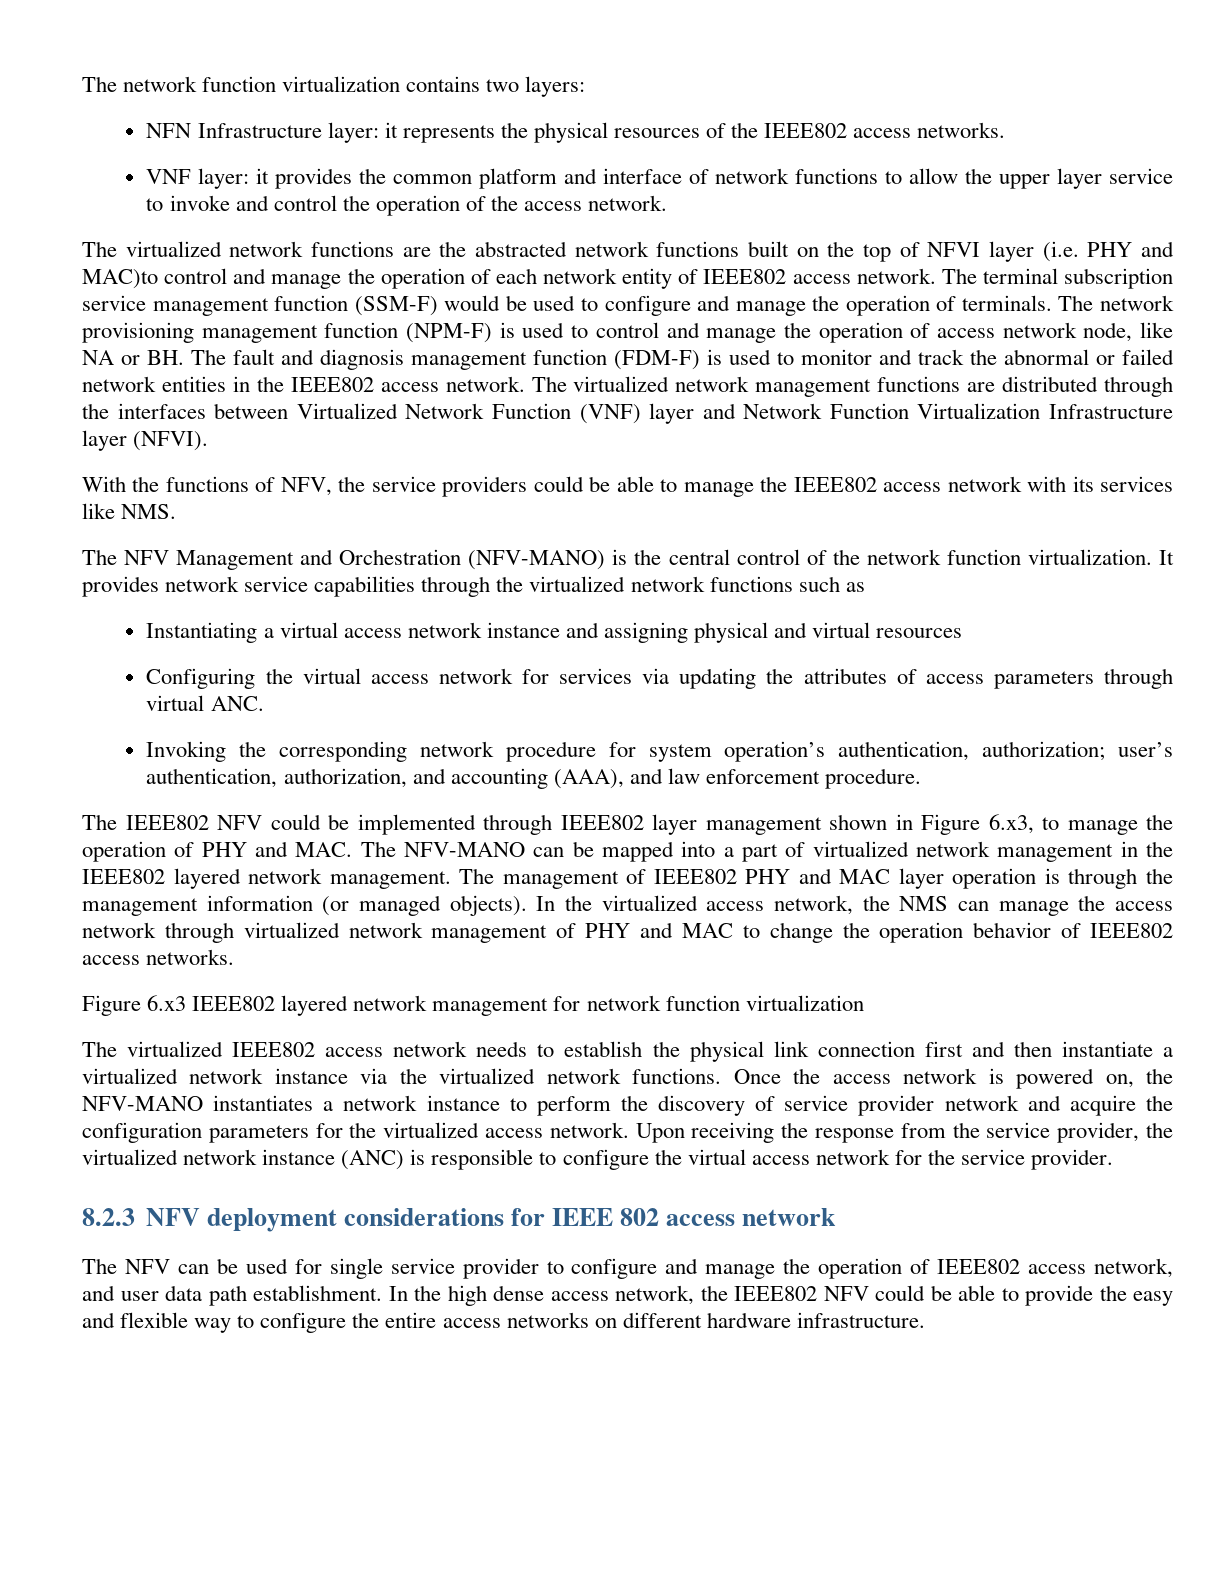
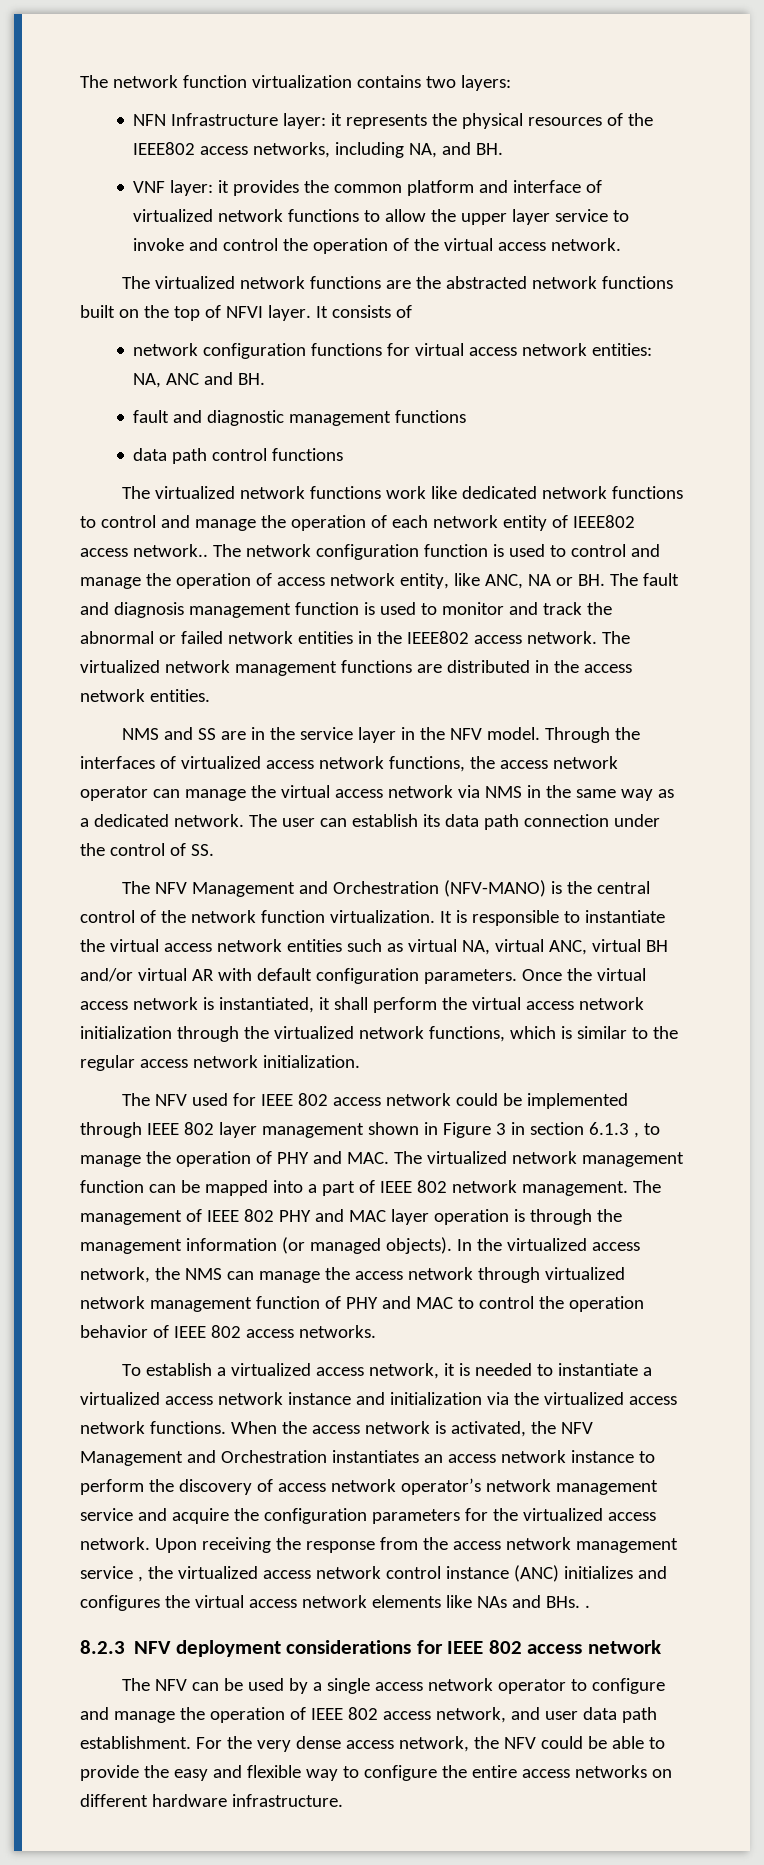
[917,122,1006,138] networks. -> [253,142,504,158] networks, including NA, and BH.
(710, 176) none -> [133,209,214,222] virtualized
(518, 203) none -> [444,238,494,251] virtual
[988,241,1174,262] [82,269,158,289] layer (i.e. PHY and MAC)to -> [267,305,412,321] [133,343,653,359] [133,372,266,388] [133,410,467,426] [133,448,344,464] [122,486,683,499] [80,516,96,528] layer. It consists of // network configuration functions for virtual access network entities: NA, ANC and BH. // fault and diagnostic management functions // data path control functions // The virtualized network functions work like dedicated network functions to
[856,268,1173,289] [82,295,1174,316] [82,322,493,343] network. The terminal subscription service management function (SSM-F) would be used to configure and manage the operation of terminals. The network provisioning management function (NPM-F) -> [132,544,488,560] network.. The network configuration function
[1083,322,1173,342] node, like -> [399,573,523,589] entity, like ANC,
[614,350,700,370] (FDM-F) -> (359, 608) none
[1104,376,1174,397] [82,403,1174,424] [82,430,209,451] [82,476,1174,497] [82,503,177,519] through the interfaces between Virtualized Network Function (VNF) layer and Network Function Virtualization Infrastructure layer (NFVI). // With the functions of NFV, the service providers could be able to manage the IEEE802 access network with its services like NMS. -> [534,660,632,673] [80,689,210,702] [122,727,640,743] [80,756,618,772] [80,785,674,801] [80,814,660,830] [80,843,214,856] in the access network entities. // NMS and SS are in the service layer in the NFV model. Through the interfaces of virtualized access network functions, the access network operator can manage the virtual access network via NMS in the same way as a dedicated network. The user can establish its data path connection under the control of SS.
[82,576,865,597] [146,622,963,643] [146,668,1174,689] [146,695,264,711] [146,741,1174,762] [146,768,922,789] [82,814,262,830] provides network service capabilities through the virtualized network functions such as // Instantiating a virtual access network instance and assigning physical and virtual resources // Configuring the virtual access network for services via updating the attributes of access parameters through virtual ANC. // Invoking the corresponding network procedure for system operation’s authentication, authorization; user’s authentication, authorization, and accounting (AAA), and law enforcement procedure. // The IEEE802 NFV -> [455,910,665,926] [80,939,668,955] [80,968,646,984] [80,997,644,1013] [80,1026,678,1042] [80,1055,360,1071] [122,1093,452,1106] is responsible to instantiate the virtual access network entities such as virtual NA, virtual ANC, virtual BH and/or virtual AR with default configuration parameters. Once the virtual access network is instantiated, it shall perform the virtual access network initialization through the virtualized network functions, which is similar to the regular access network initialization. // The NFV used for IEEE 802 access network
[560,815,644,830] IEEE802 -> [146,1122,214,1135] IEEE 802
[988,814,1034,834] 6.x3, -> [495,1122,639,1138] 3 in section 6.1.3 ,
[403,842,525,857] NFV-MANO -> [426,1151,684,1167] [80,1180,144,1193] virtualized network management function
[812,841,1173,862] [82,868,241,889] virtualized network management in the IEEE802 layered -> [379,1180,447,1193] IEEE 802
[653,869,737,884] IEEE802 -> [206,1209,274,1222] IEEE 802
(548, 934) none -> [255,1296,320,1309] function
[769,922,833,943] change -> [478,1296,534,1309] control
[1090,923,1173,938] [82,949,235,965] [82,995,864,1016] [82,1041,1052,1062] IEEE802 access networks. // Figure 6.x3 IEEE802 layered network management for network function virtualization // The virtualized IEEE802 access network needs to establish the physical link connection first and then -> [173,1325,376,1338] [122,1363,553,1379] IEEE 802 access networks. // To establish a virtualized access network, it is needed to
[189,1068,348,1084] network instance -> [164,1392,482,1405] access network instance and initialization
(536, 1076) none -> [628,1396,677,1405] access
[733,1069,781,1084] Once -> [230,1421,277,1434] When
[1016,1068,1174,1089] [82,1095,334,1111] powered on, the NFV-MANO instantiates a -> [450,1421,593,1437] [80,1450,496,1466] activated, the NFV Management and Orchestration instantiates an access
[784,1095,1019,1116] service provider network -> [277,1478,658,1495] [80,1508,133,1521] access network operator’s network management service
[986,1122,1173,1143] [82,1149,1114,1170] service provider, the virtualized network instance (ANC) is responsible to configure the virtual access network for the service provider. -> [452,1537,678,1553] [80,1565,667,1582] [80,1595,590,1611] access network management service , the virtualized access network control instance (ANC) initializes and configures the virtual access network elements like NAs and BHs. .
[294,1258,1021,1279] for single service provider to configure and manage the operation of IEEE802 -> [289,1678,665,1694] [80,1707,378,1723] by a single access network operator to configure and manage the operation of IEEE 802
[388,1285,487,1306] In the high -> [195,1736,291,1752] For the very
[734,1286,817,1301] IEEE802 -> (499, 1742) none

